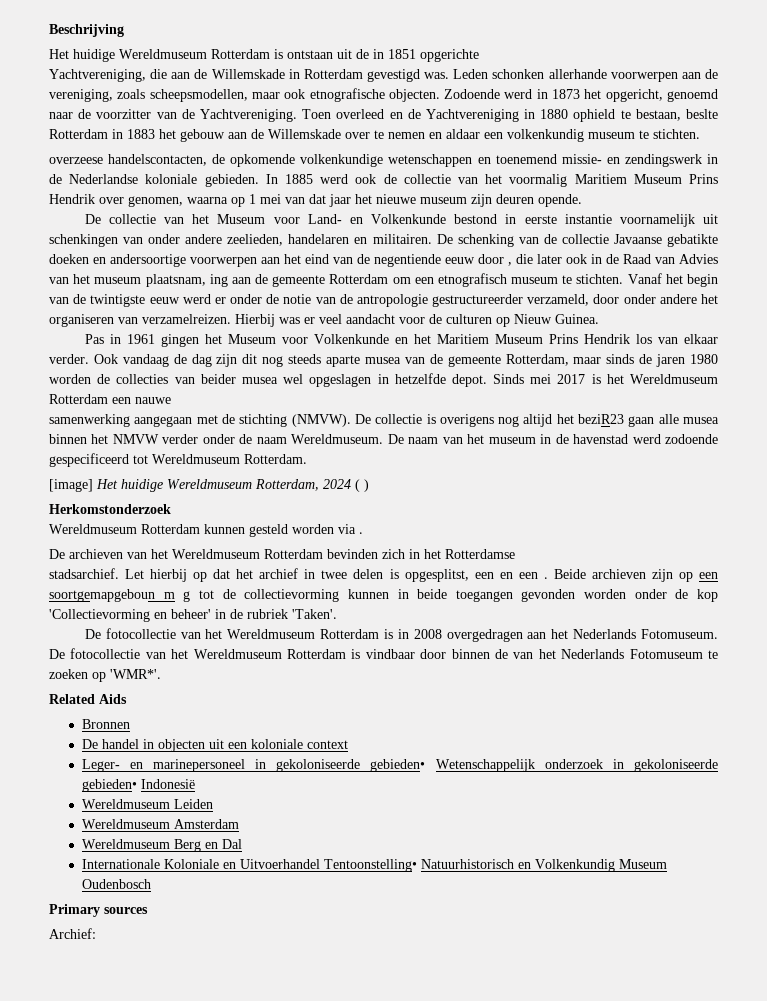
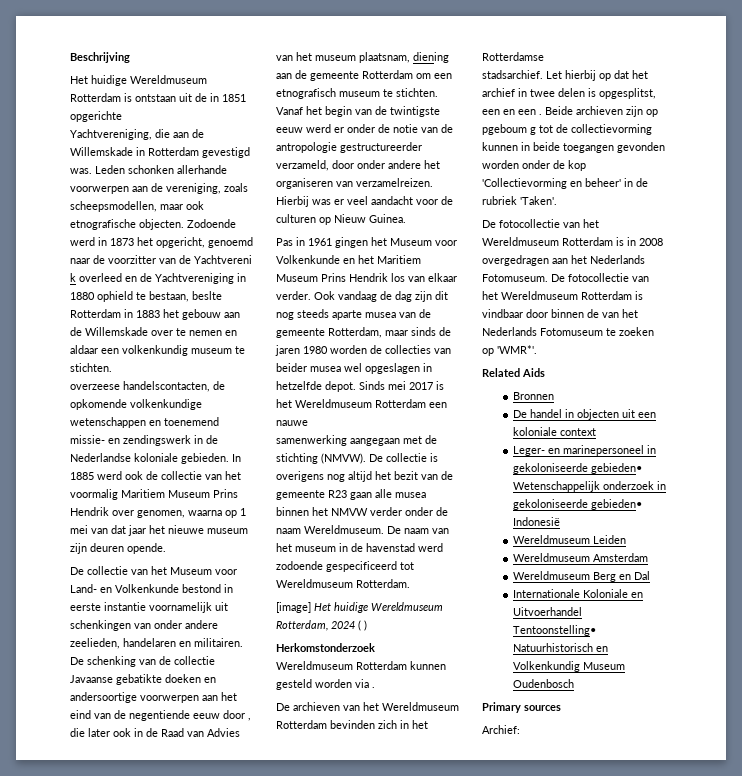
[199,109,332,122] Yachtvereniging. Toen -> [194,255,252,264] [70,273,76,282] Yachtvereni k
[209,274,228,287] ing -> [413,52,449,63] diening
[578,414,625,424] beziR23 -> [394,471,453,480] [276,490,347,500] bezit van de gemeente R23
[699,572,718,579] [49,589,175,602] een soortgemapgeboun m -> [482,124,527,135] pgeboum

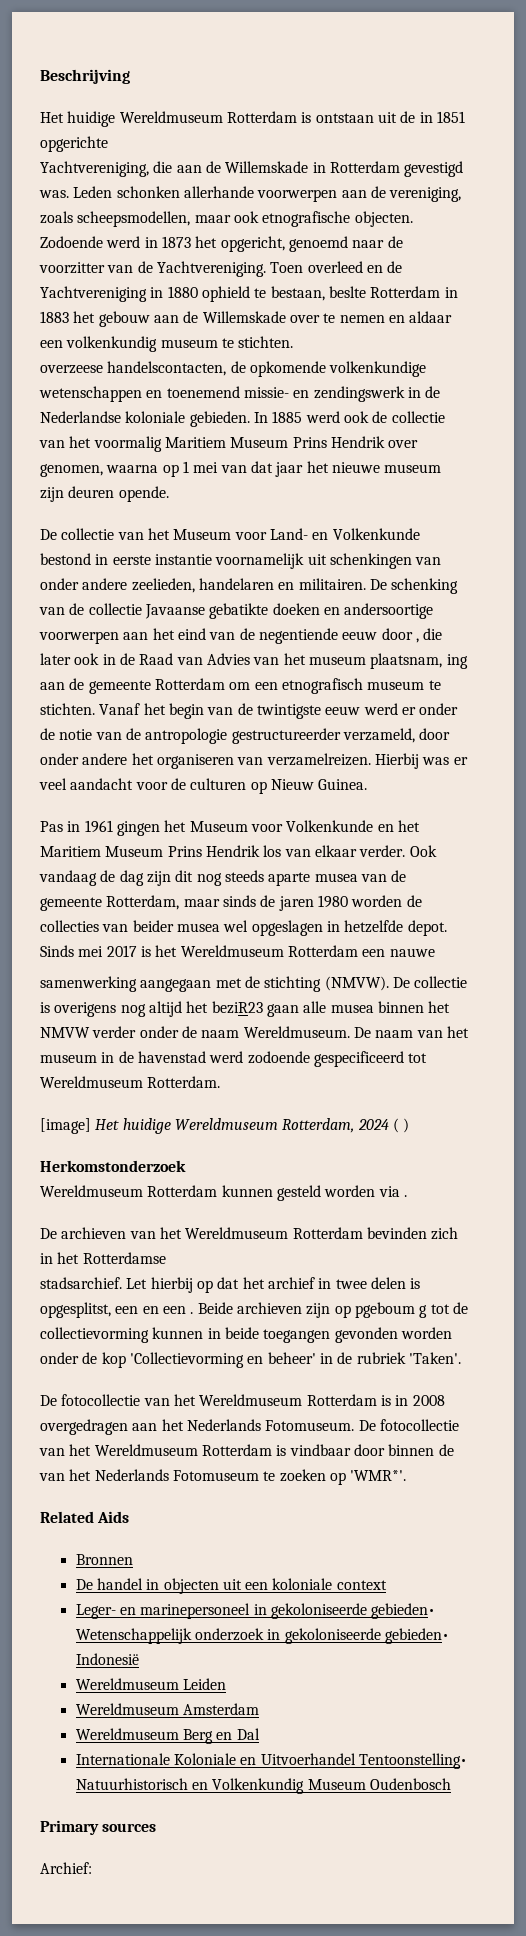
[194,255,252,264] [70,273,76,282] Yachtvereni k -> [156,261,304,277] Yachtvereniging. Toen
[413,52,449,63] diening -> [446,654,468,669] ing
[394,471,453,480] [276,490,347,500] bezit van de gemeente R23 -> [211,1001,263,1014] beziR23

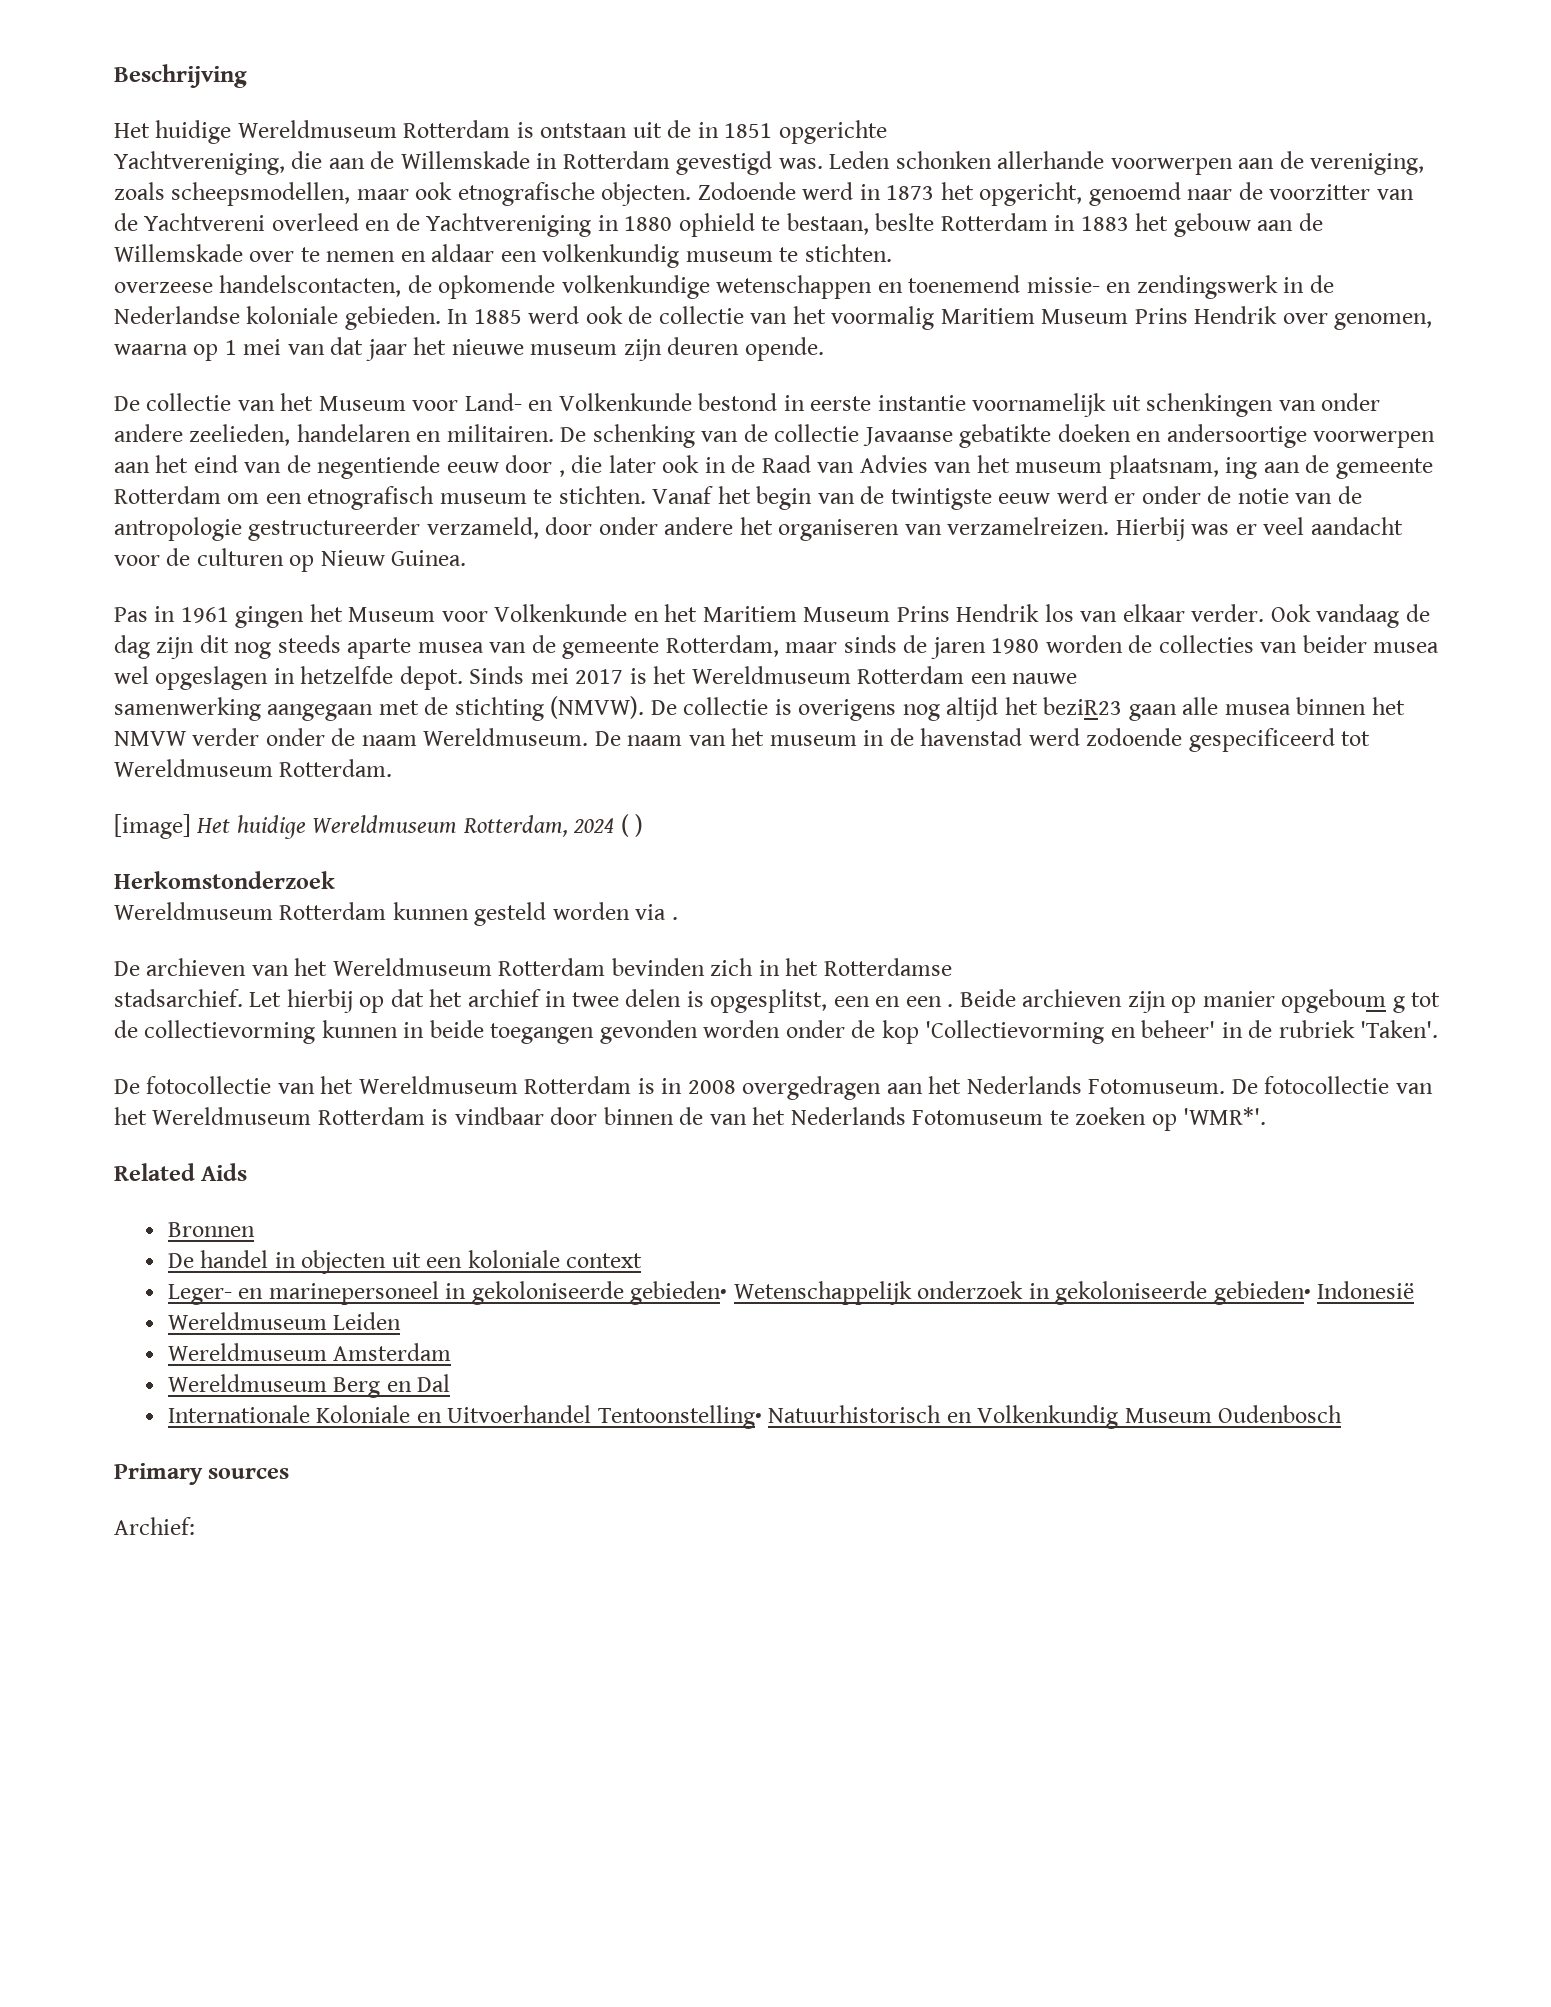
[156,261,304,277] Yachtvereniging. Toen -> [144,213,266,231] Yachtvereni
[354,1302,415,1318] pgeboum -> [1202,989,1387,1013] manier opgeboum

